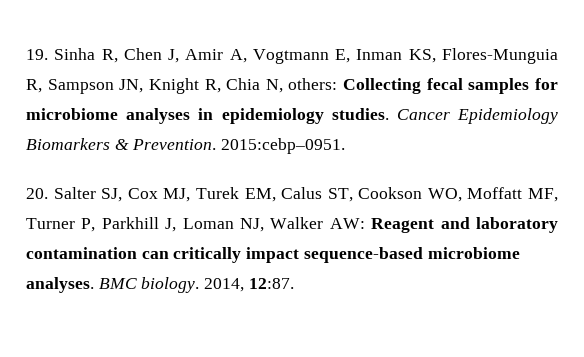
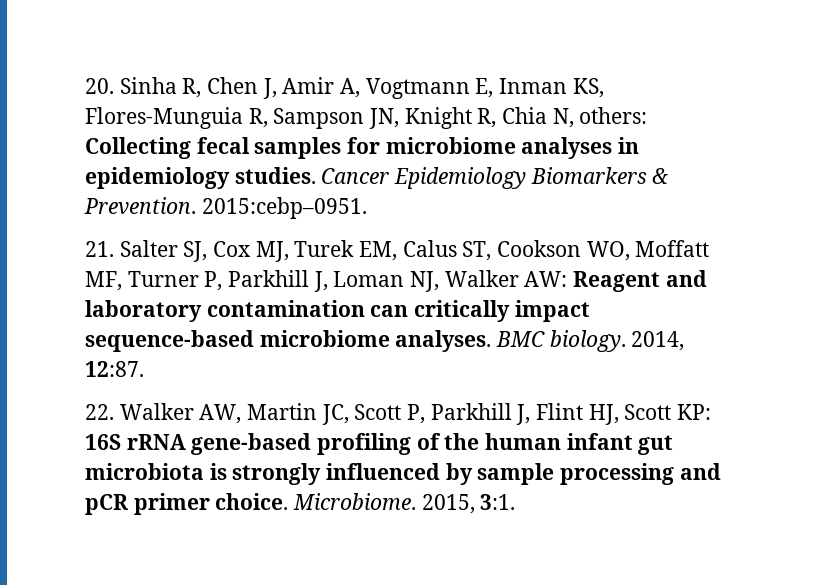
[26,49,48,60] 19. -> [85,78,114,94] 20.
[26,188,48,199] 20. -> [85,241,114,257] 21.
(294, 283) none -> [85,403,712,425] [85,433,674,455] [85,463,721,485] [85,493,516,515] // 22. Walker AW, Martin JC, Scott P, Parkhill J, Flint HJ, Scott KP: 16S rRNA gene-based profiling of the human infant gut microbiota is strongly influenced by sample processing and pCR primer choice. Microbiome. 2015, 3:1.

